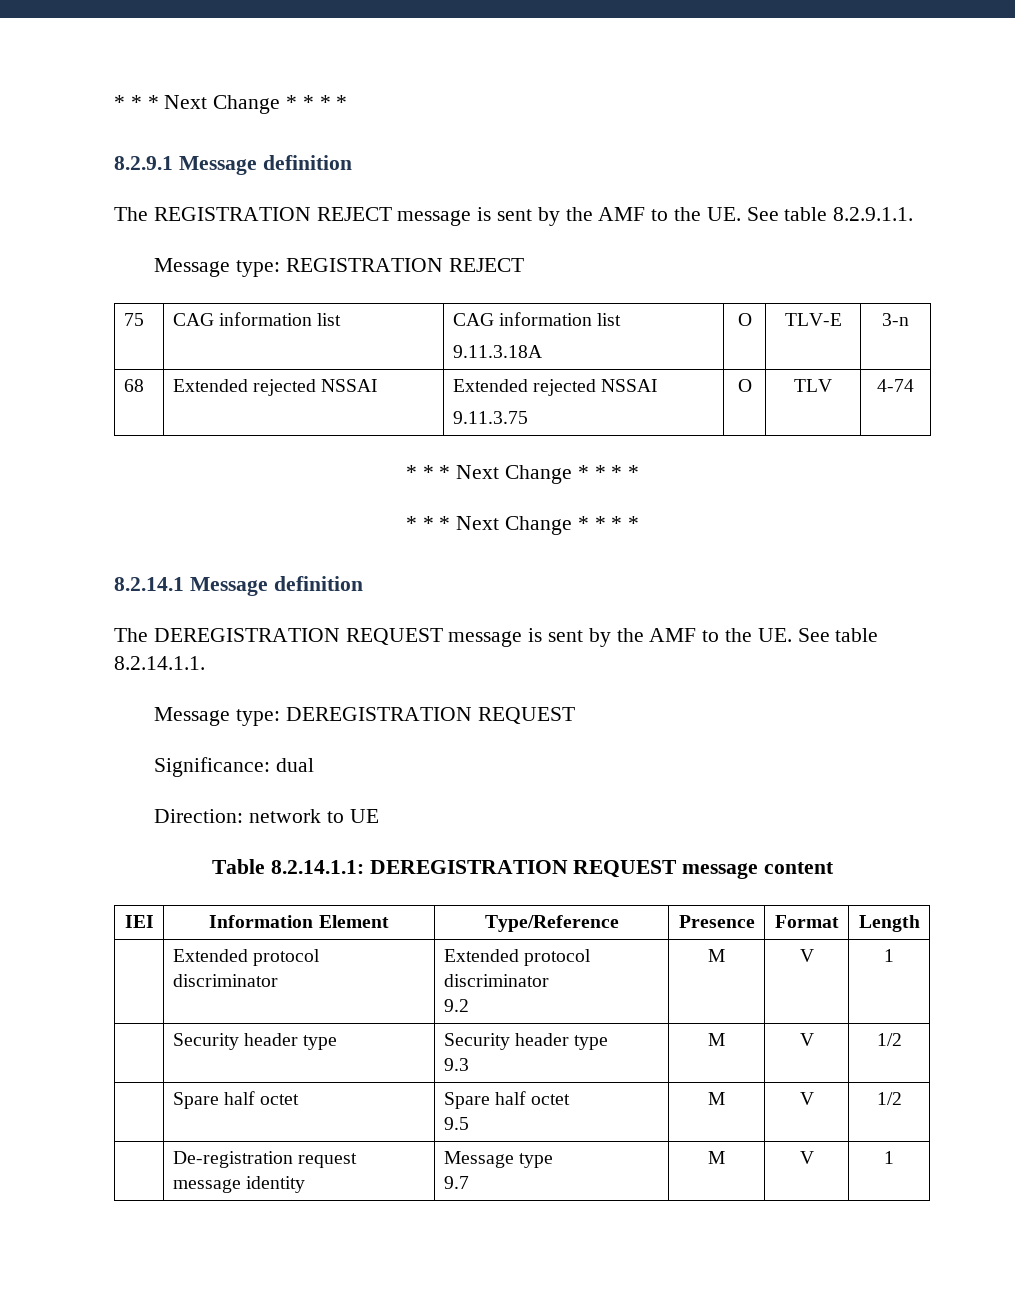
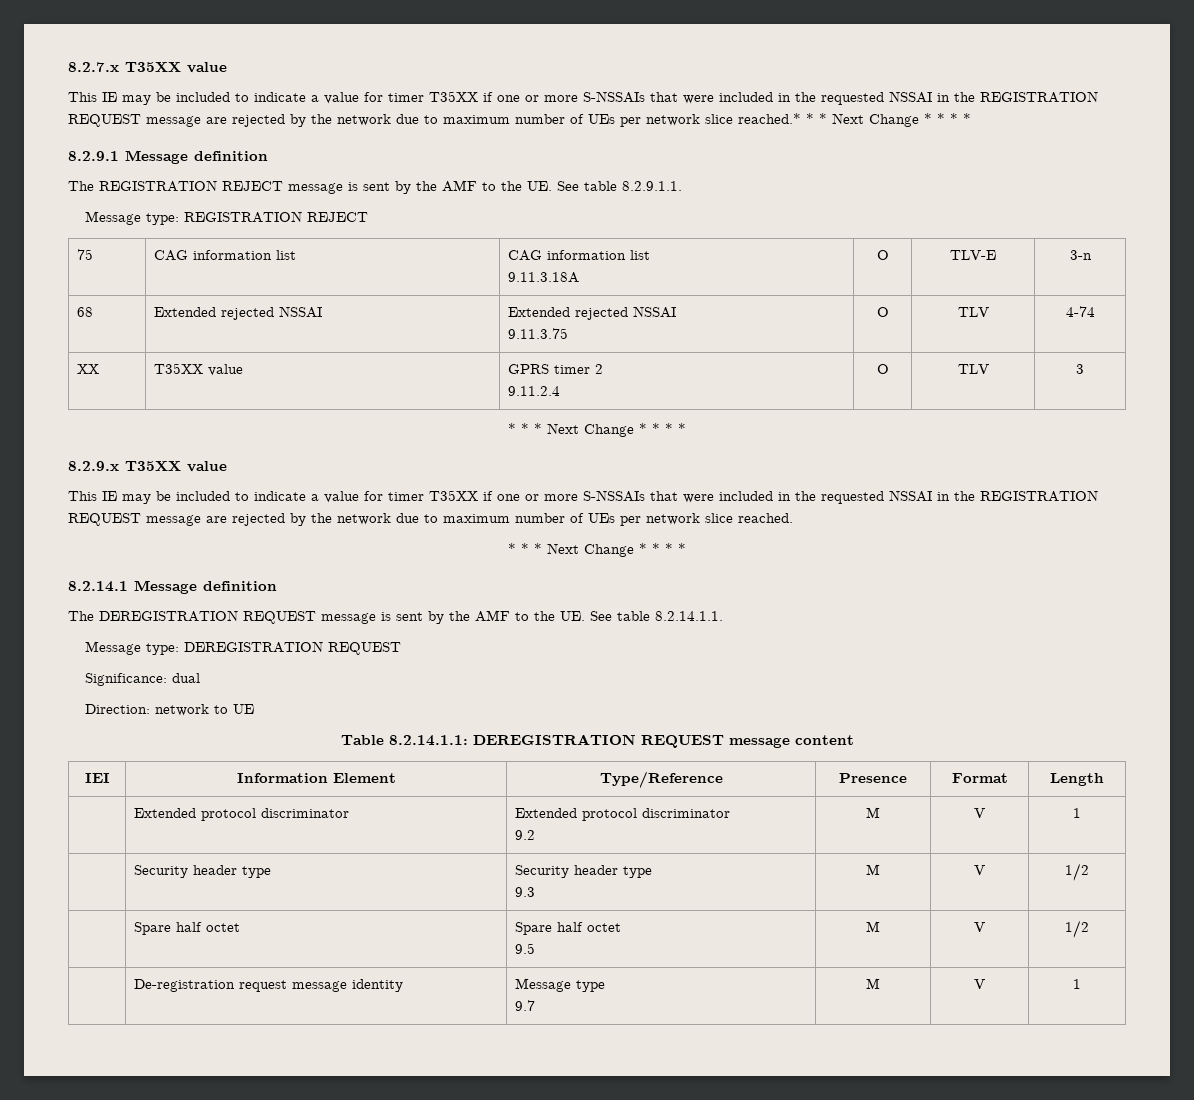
[114,95,125,109] * -> [68,62,227,73] [68,91,1098,105] [68,113,801,127] 8.2.7.x T35XX value // This IE may be included to indicate a value for timer T35XX if one or more S-NSSAIs that were included in the requested NSSAI in the REGISTRATION REQUEST message are rejected by the network due to maximum number of UEs per network slice reached.*
[405,465,640,484] // * * * Next Change * * * * -> [76,364,99,374] [153,363,243,376] [507,364,603,374] [507,386,560,396] [876,364,889,374] [957,364,989,374] [1076,364,1084,374] [508,423,686,437] [68,461,227,472] [68,490,1098,504] [68,513,793,526] // XX | T35XX value | GPRS timer 2 // 9.11.2.4 | O | TLV | 3 // * * * Next Change * * * * // 8.2.9.x T35XX value // This IE may be included to indicate a value for timer T35XX if one or more S-NSSAIs that were included in the requested NSSAI in the REGISTRATION REQUEST message are rejected by the network due to maximum number of UEs per network slice reached.

